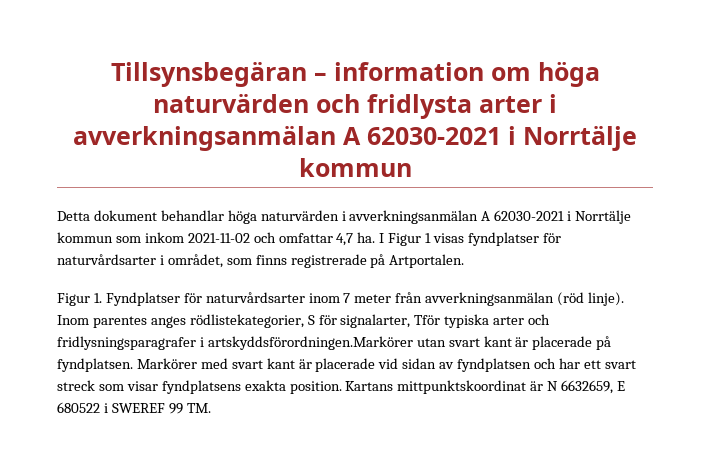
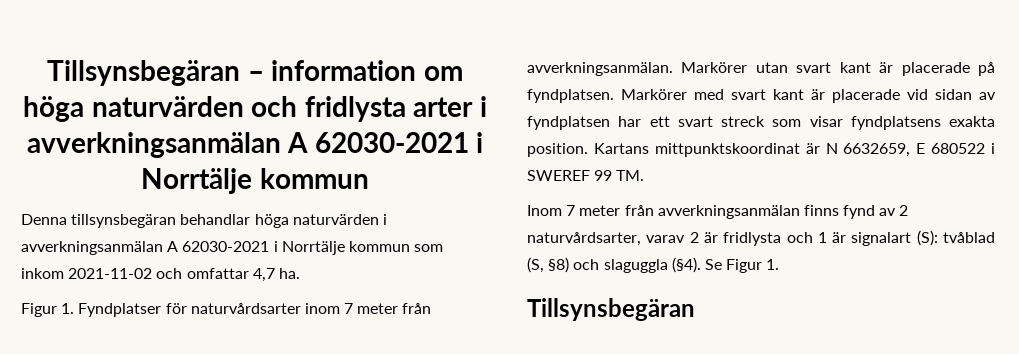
[57,210,157,221] Detta dokument -> [21,214,177,228] Denna tillsynsbegäran
[379,232,561,246] [57,254,465,268] I Figur 1 visas fyndplatser för naturvårdsarter i området, som finns registrerade på Artportalen. -> (300, 273) none
[425,292,625,306] [57,314,551,328] [57,336,413,350] avverkningsanmälan (röd linje). Inom parentes anges rödlistekategorier, S för signalarter, Tför typiska arter och fridlysningsparagrafer i artskyddsförordningen.Markörer -> [527,62,748,76] avverkningsanmälan. Markörer
[534,358,557,369] och -> (610, 123) none
(211, 408) none -> [527,205,909,219] [527,230,996,246] [527,257,780,273] [527,298,695,321] // Inom 7 meter från avverkningsanmälan finns fynd av 2 naturvårdsarter, varav 2 är fridlysta och 1 är signalart (S): tvåblad (S, §8) och slaguggla (§4). Se Figur 1. // Tillsynsbegäran

